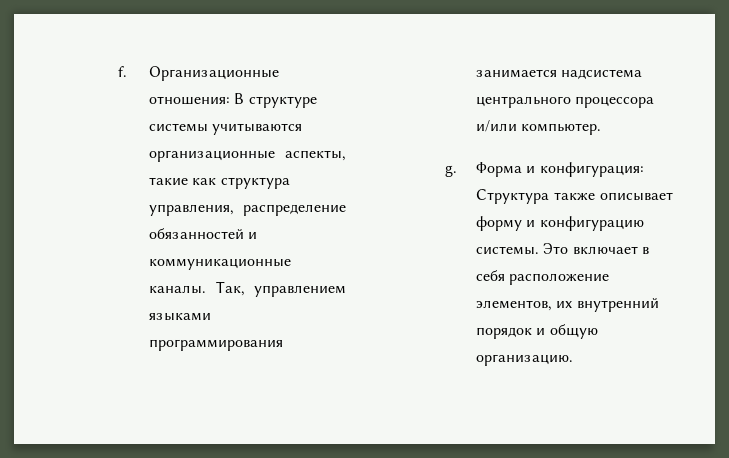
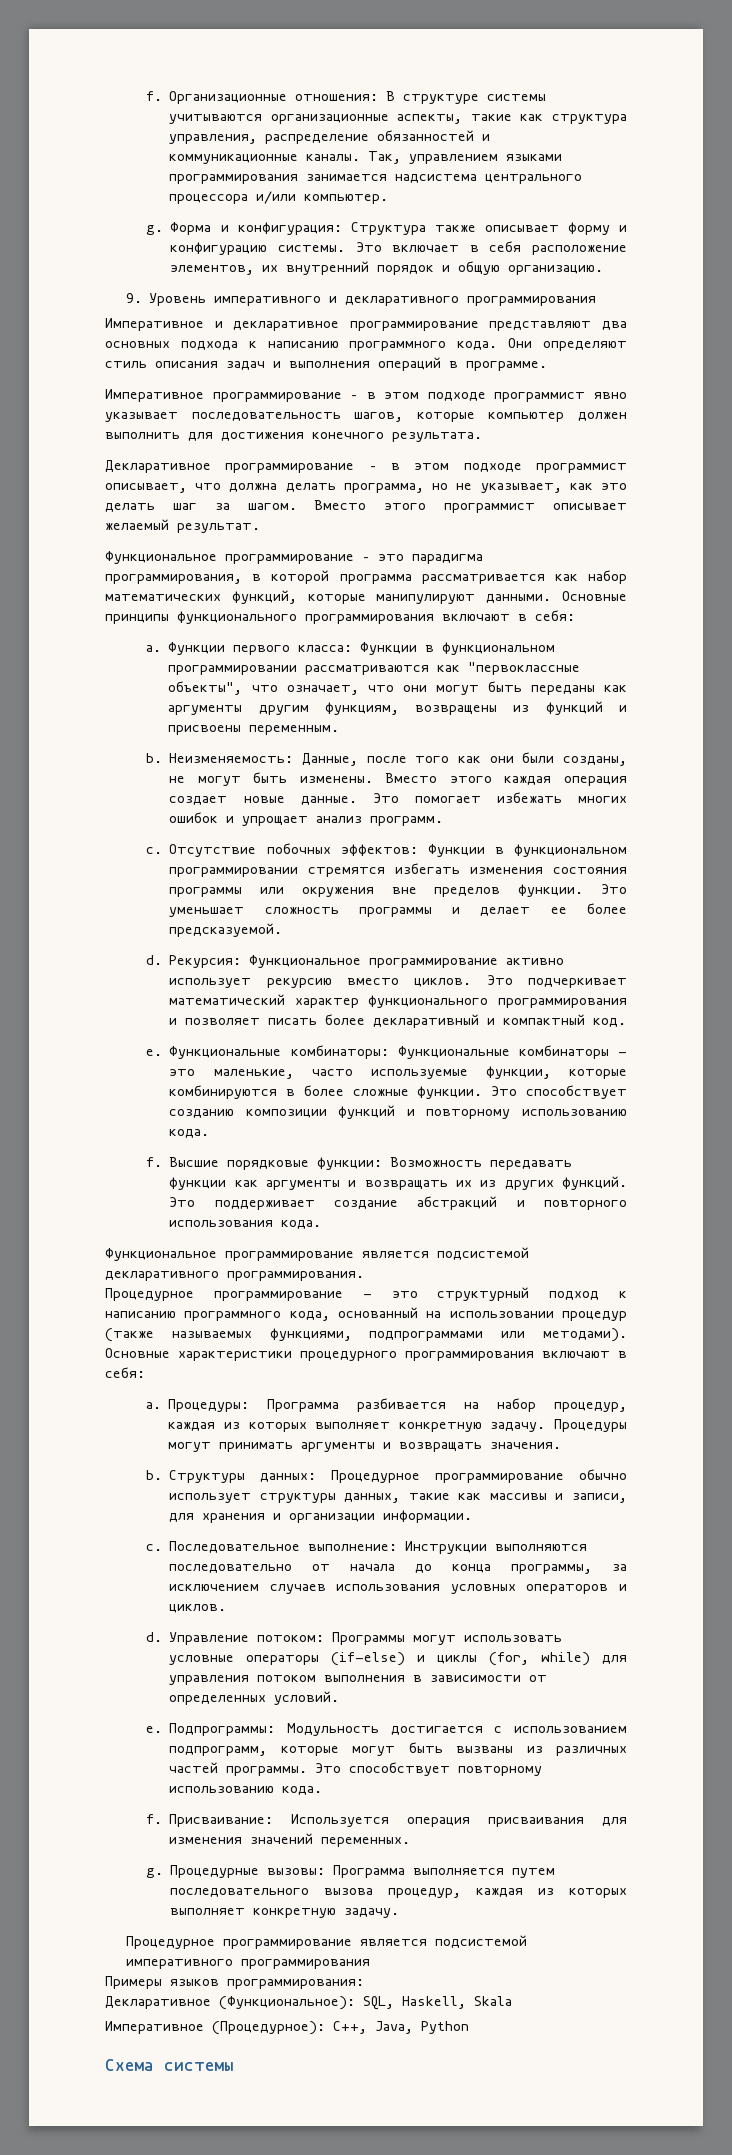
(574, 360) none -> [125,293,596,306] [105,318,627,331] [105,338,627,351] [105,357,547,371] [105,389,627,402] [105,412,627,422] [105,432,482,442] [105,460,627,473] [105,483,627,493] [105,500,627,513] [105,519,260,533] [105,551,483,564] [105,570,627,584] [105,590,627,604] [105,610,575,624] [146,642,556,655] [168,662,581,675] [168,681,627,695] [168,701,627,715] [168,725,340,735] [146,752,627,766] [169,772,628,786] [169,792,627,805] [169,812,444,826] [146,843,627,857] [169,863,627,877] [169,884,627,897] [169,903,627,917] [169,923,283,937] [146,955,565,968] [169,975,627,988] [169,994,627,1008] [169,1014,627,1028] [146,1045,627,1059] [169,1066,627,1079] [169,1085,627,1099] [169,1105,627,1119] [169,1129,210,1138] [146,1157,573,1170] [169,1176,627,1190] [169,1196,627,1210] [169,1220,322,1229] [105,1247,529,1261] [105,1271,364,1281] [105,1287,627,1301] [105,1307,627,1321] [105,1328,627,1342] [105,1348,627,1361] [105,1367,145,1378] [146,1398,627,1412] [168,1419,627,1432] [168,1442,562,1452] [146,1469,627,1483] [169,1493,628,1503] [169,1510,473,1523] [146,1541,588,1554] [169,1564,627,1574] [169,1584,627,1594] [169,1604,227,1613] [146,1632,563,1645] [169,1652,627,1666] [169,1675,548,1685] [169,1691,340,1705] [146,1723,627,1736] [169,1742,627,1756] [169,1762,543,1776] [169,1786,323,1795] [146,1814,627,1827] [169,1833,411,1847] [146,1865,556,1878] [170,1888,627,1898] [170,1908,400,1918] [125,1935,527,1949] [125,1959,370,1969] [105,1976,364,1989] [105,1996,512,2010] [105,2021,469,2035] [105,2059,234,2071] // 9. Уровень императивного и декларативного программирования // Императивное и декларативное программирование представляют два основных подхода к написанию программного кода. Они определяют стиль описания задач и выполнения операций в программе. // Императивное программирование – в этом подходе программист явно указывает последовательность шагов, которые компьютер должен выполнить для достижения конечного результата. // Декларативное программирование – в этом подходе программист описывает, что должна делать программа, но не указывает, как это делать шаг за шагом. Вместо этого программист описывает желаемый результат. // Функциональное программирование – это парадигма программирования, в которой программа рассматривается как набор математических функций, которые манипулируют данными. Основные принципы функционального программирования включают в себя: // a. Функции первого класса: Функции в функциональном программировании рассматриваются как "первоклассные объекты", что означает, что они могут быть переданы как аргументы другим функциям, возвращены из функций и присвоены переменным. // b. Неизменяемость: Данные, после того как они были созданы, не могут быть изменены. Вместо этого каждая операция создает новые данные. Это помогает избежать многих ошибок и упрощает анализ программ. // c. Отсутствие побочных эффектов: Функции в функциональном программировании стремятся избегать изменения состояния программы или окружения вне пределов функции. Это уменьшает сложность программы и делает ее более предсказуемой. // d. Рекурсия: Функциональное программирование активно использует рекурсию вместо циклов. Это подчеркивает математический характер функционального программирования и позволяет писать более декларативный и компактный код. // e. Функциональные комбинаторы: Функциональные комбинаторы - это маленькие, часто используемые функции, которые комбинируются в более сложные функции. Это способствует созданию композиции функций и повторному использованию кода. // f. Высшие порядковые функции: Возможность передавать функции как аргументы и возвращать их из других функций. Это поддерживает создание абстракций и повторного использования кода. // Функциональное программирование является подсистемой декларативного программирования. // Процедурное программирование - это структурный подход к написанию программного кода, основанный на использовании процедур (также называемых функциями, подпрограммами или методами). Основные характеристики процедурного программирования включают в себя: // a. Процедуры: Программа разбивается на набор процедур, каждая из которых выполняет конкретную задачу. Процедуры могут принимать аргументы и возвращать значения. // b. Структуры данных: Процедурное программирование обычно использует структуры данных, такие как массивы и записи, для хранения и организации информации. // c. Последовательное выполнение: Инструкции выполняются последовательно от начала до конца программы, за исключением случаев использования условных операторов и циклов. // d. Управление потоком: Программы могут использовать условные операторы (if-else) и циклы (for, while) для управления потоком выполнения в зависимости от определенных условий. // e. Подпрограммы: Модульность достигается с использованием подпрограмм, которые могут быть вызваны из различных частей программы. Это способствует повторному использованию кода. // f. Присваивание: Используется операция присваивания для изменения значений переменных. // g. Процедурные вызовы: Программа выполняется путем последовательного вызова процедур, каждая из которых выполняет конкретную задачу. // Процедурное программирование является подсистемой императивного программирования // Примеры языков программирования: // Декларативное (Функциональное): SQL, Haskell, Skala // Императивное (Процедурное): C++, Java, Python // Схема системы

